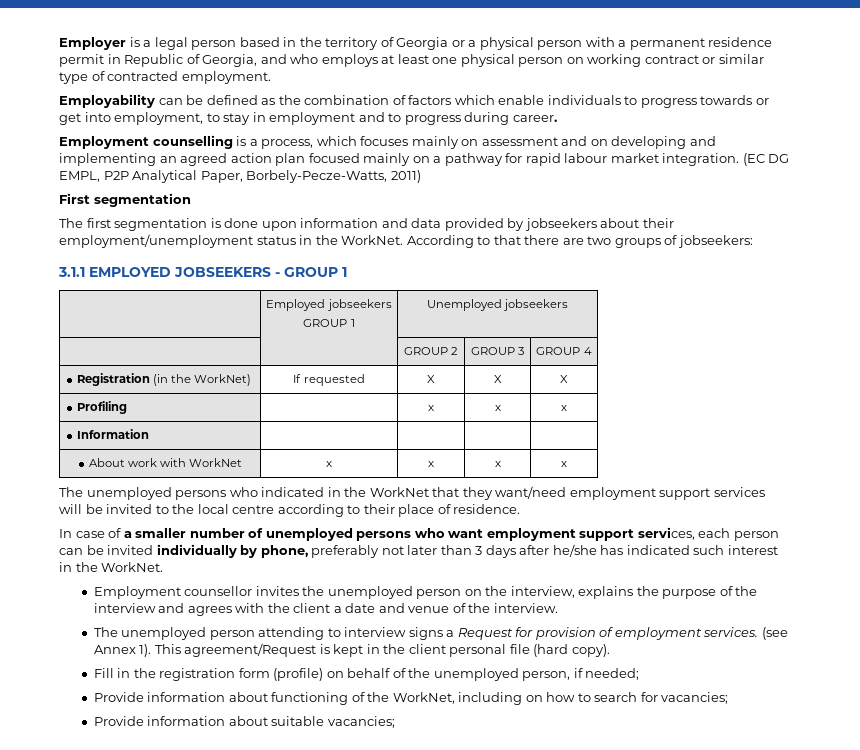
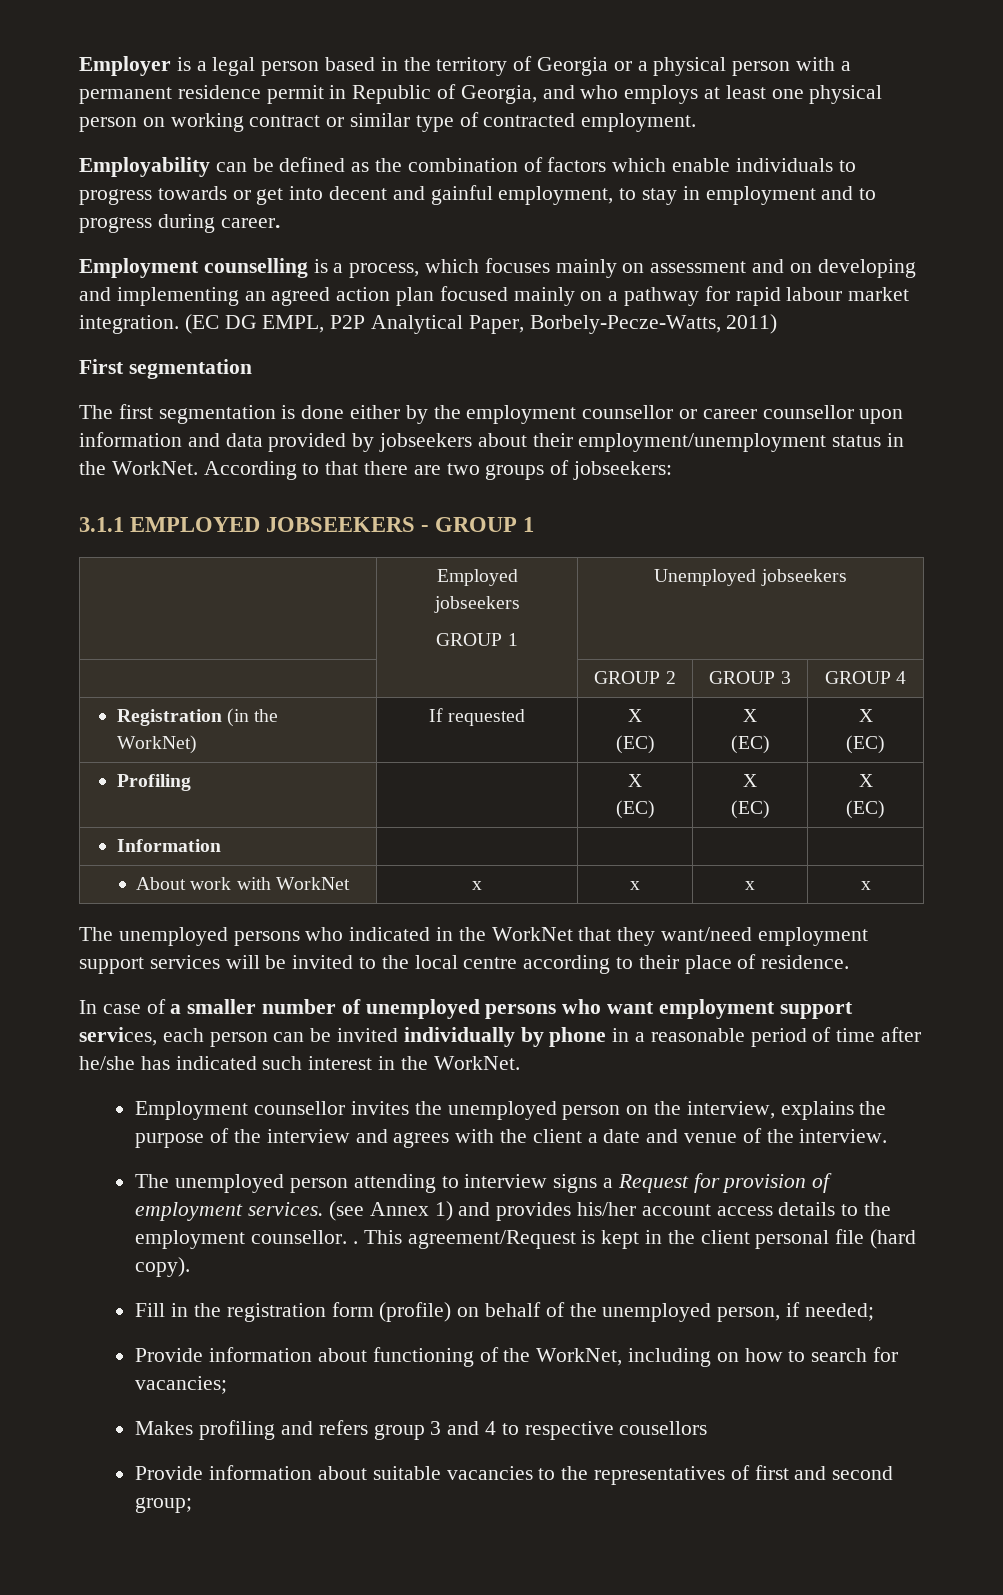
(111, 117) none -> [329,185,493,205] decent and gainful
(259, 223) none -> [350,405,854,424] either by the employment counsellor or career counsellor
[493,375,502,383] [560,375,568,383] | X | X -> [615,735,655,754] [743,709,757,722] [730,735,770,754] [858,709,873,722] [846,735,885,754] // (EC) | X // (EC) | X // (EC)
[428,405,434,411] [494,405,501,411] [561,405,567,411] x | x | x -> [628,774,642,787] [615,800,655,819] [743,774,757,787] [730,800,770,819] [858,774,873,787] [846,800,885,819] X // (EC) | X // (EC) | X // (EC)
[260,545,516,558] phone, preferably not later than 3 days -> [549,1027,876,1047] phone in a reasonable period of time
[139,644,152,657] 1). -> [434,1201,892,1221] [135,1230,359,1249] 1) and provides his/her account access details to the employment counsellor. .
[93,716,395,728] Provide information about suitable vacancies; -> [135,1420,708,1440] [135,1465,894,1485] [135,1497,193,1513] Makes profiling and refers group 3 and 4 to respective cousellors // Provide information about suitable vacancies to the representatives of first and second group;

